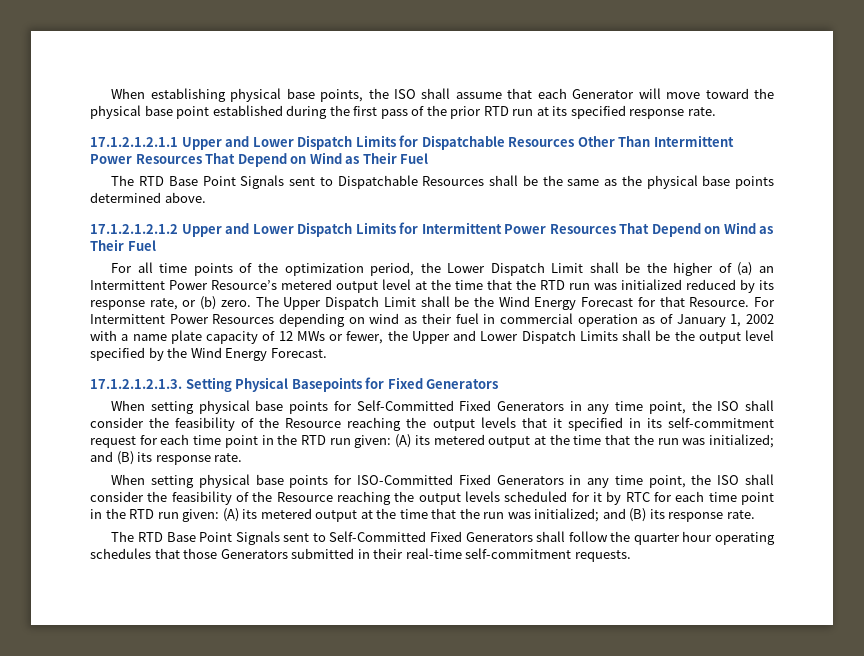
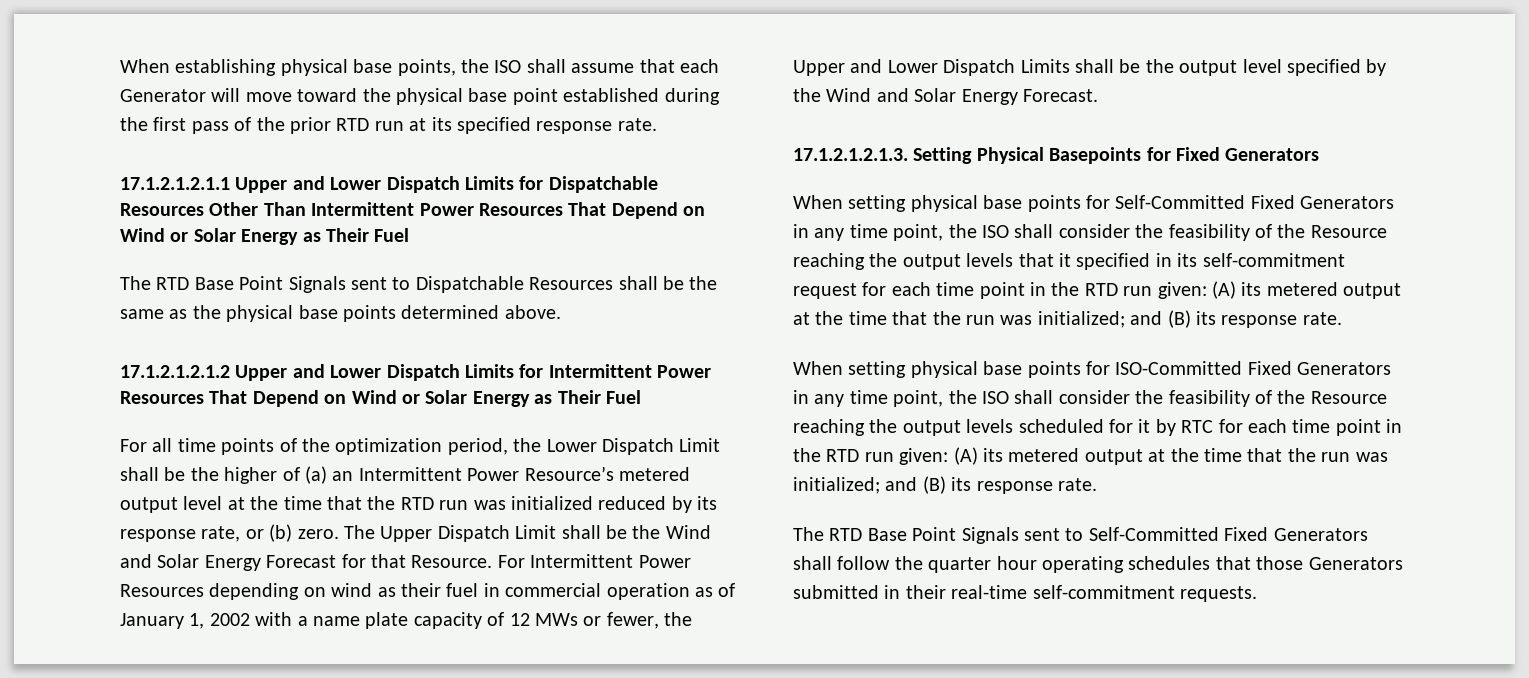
(342, 158) none -> [170,228,299,245] or Solar Energy
(756, 228) none -> [402,390,530,407] or Solar Energy
(530, 301) none -> [120,554,200,568] and Solar
(222, 352) none -> [876,88,957,102] and Solar

